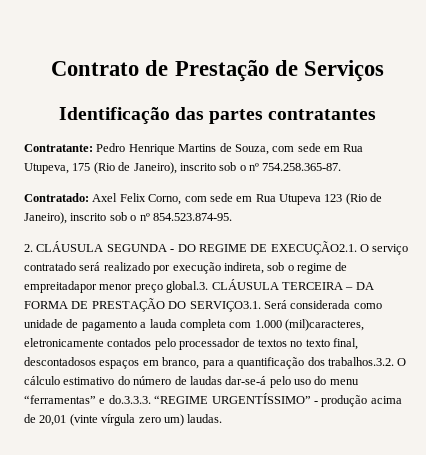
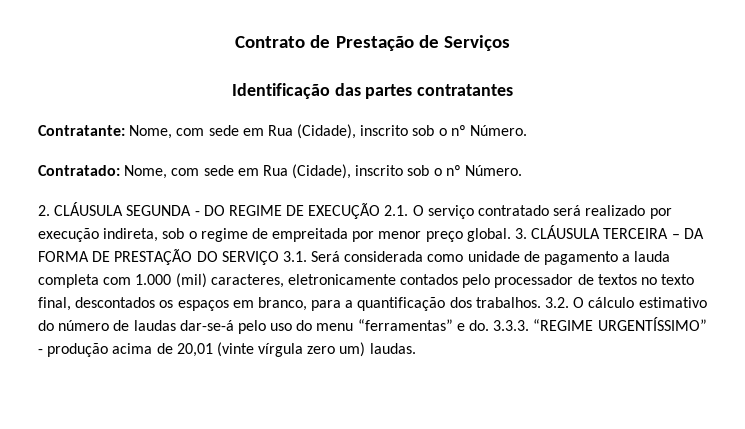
[96,143,364,155] [24,162,342,174] Pedro Henrique Martins de Souza, com sede em Rua Utupeva, 175 (Rio de Janeiro), inscrito sob o nº 754.258.365-87. -> [129,124,528,139] Nome, com sede em Rua (Cidade), inscrito sob o nº Número.
[92,193,383,205] [24,212,232,224] Axel Felix Corno, com sede em Rua Utupeva 123 (Rio de Janeiro), inscrito sob o nº 854.523.874-95. -> [124,164,523,179] Nome, com sede em Rua (Cidade), inscrito sob o nº Número.
[270,241,357,255] EXECUÇÃO2.1. -> [308,203,409,219] EXECUÇÃO 2.1.
[24,281,209,293] empreitadapor menor preço global.3. -> [272,228,528,242] empreitada por menor preço global. 3.
[189,301,261,312] SERVIÇO3.1. -> [221,251,307,265] SERVIÇO 3.1.
[285,319,364,331] (mil)caracteres, -> [175,273,284,288] (mil) caracteres,
[24,357,96,366] descontadosos -> [75,297,174,308] descontados os
[328,357,394,366] trabalhos.3.2. -> [475,297,570,308] trabalhos. 3.2.
[108,395,151,404] do.3.3.3. -> [469,320,530,331] do. 3.3.3.

